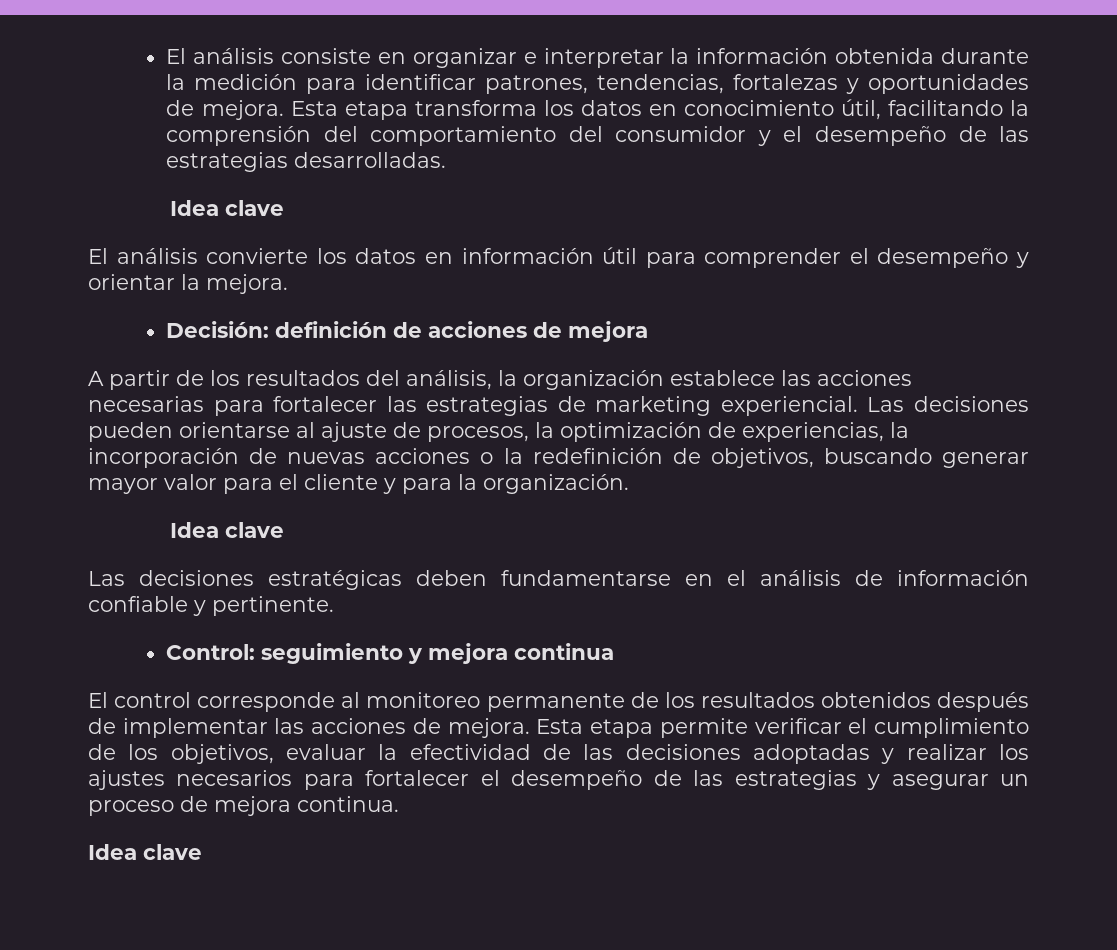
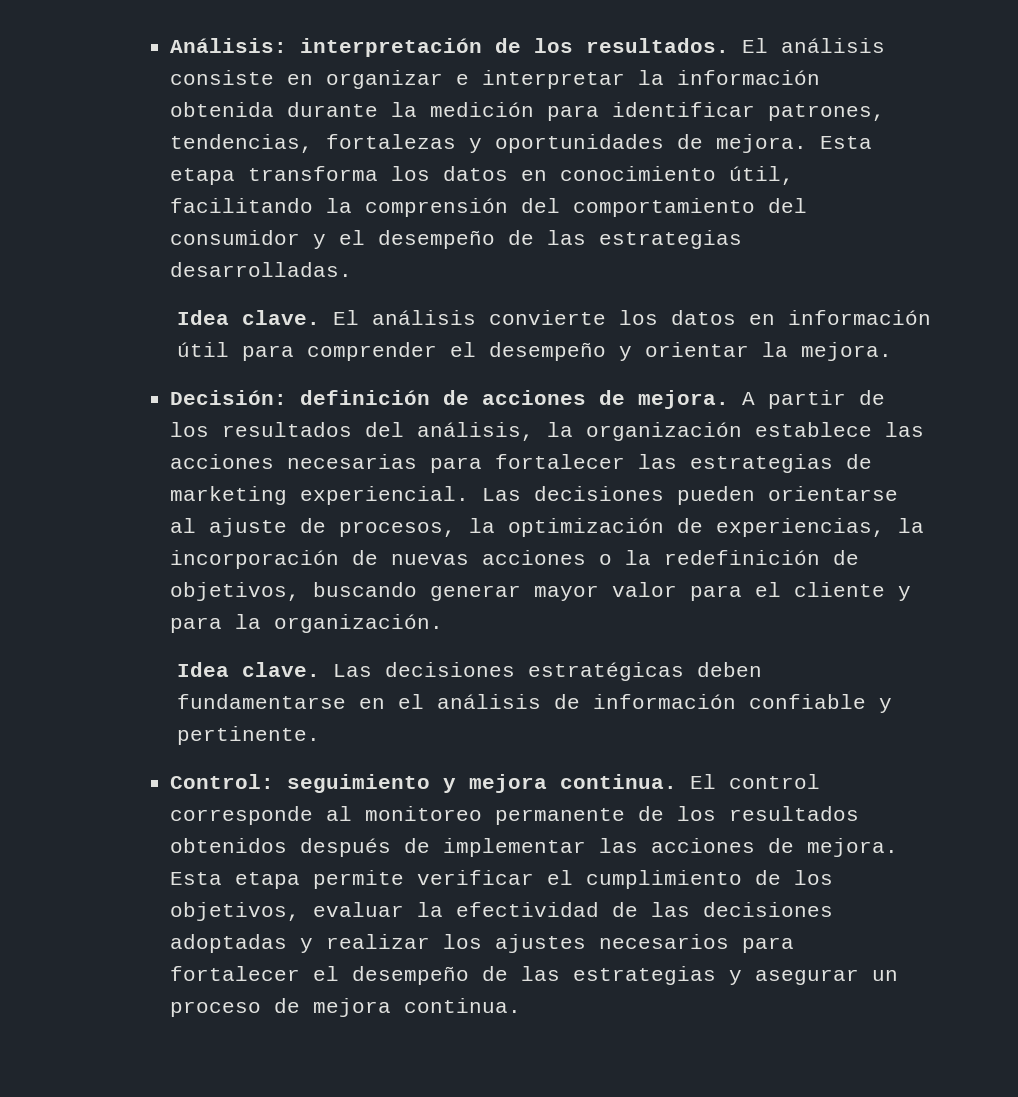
(166, 56) none -> [169,38,729,57] Análisis: interpretación de los resultados.
[225,200,285,216] clave // -> [242,310,321,325] clave.
[568,321,649,342] mejora // -> [637,390,729,409] mejora.
[225,522,285,538] clave // -> [242,662,321,677] clave.
[514,643,615,660] continua // -> [559,774,677,789] continua.
[88,844,202,860] // Idea clave -> (521, 1005) none

